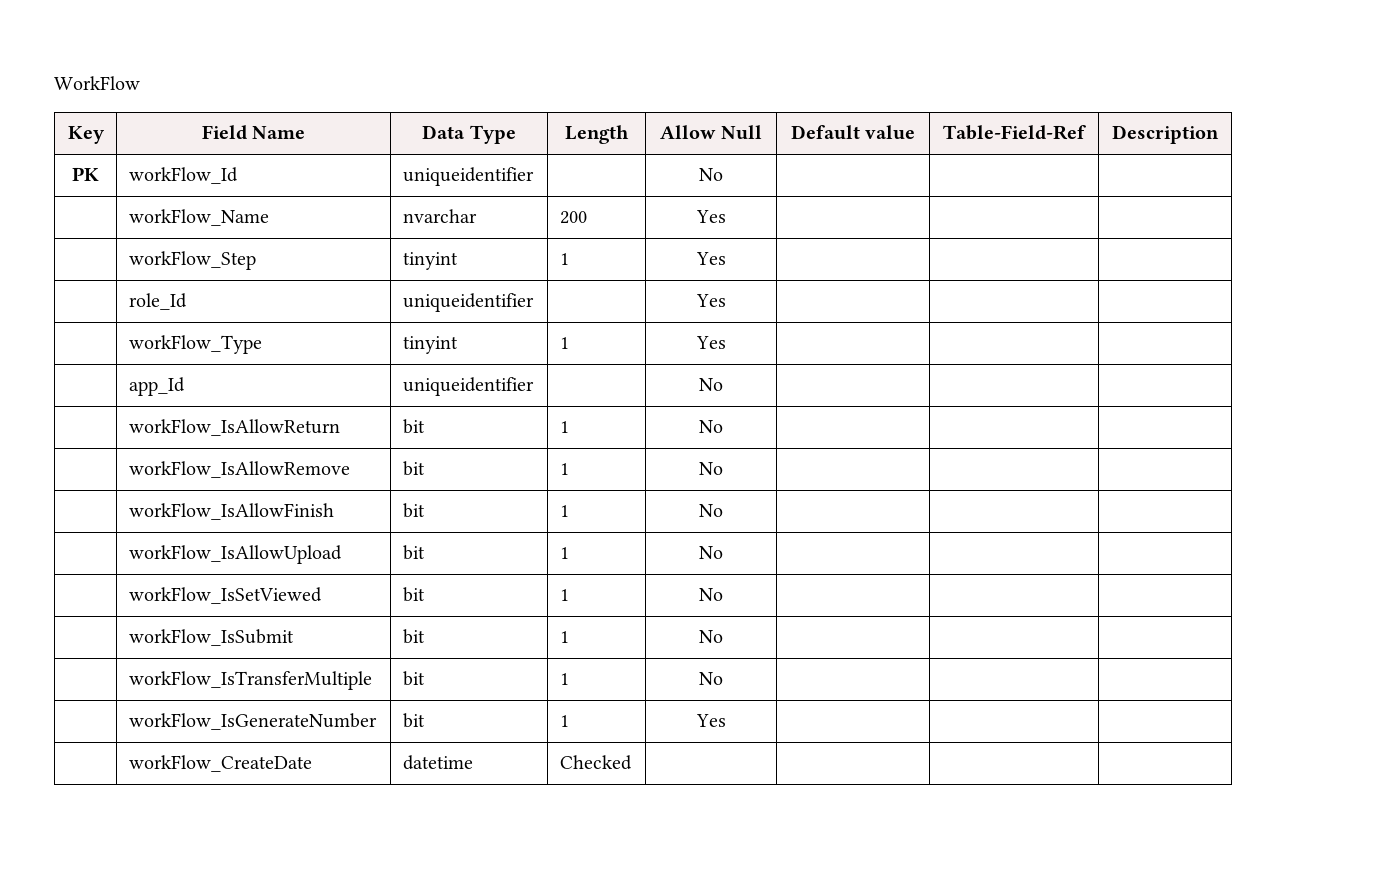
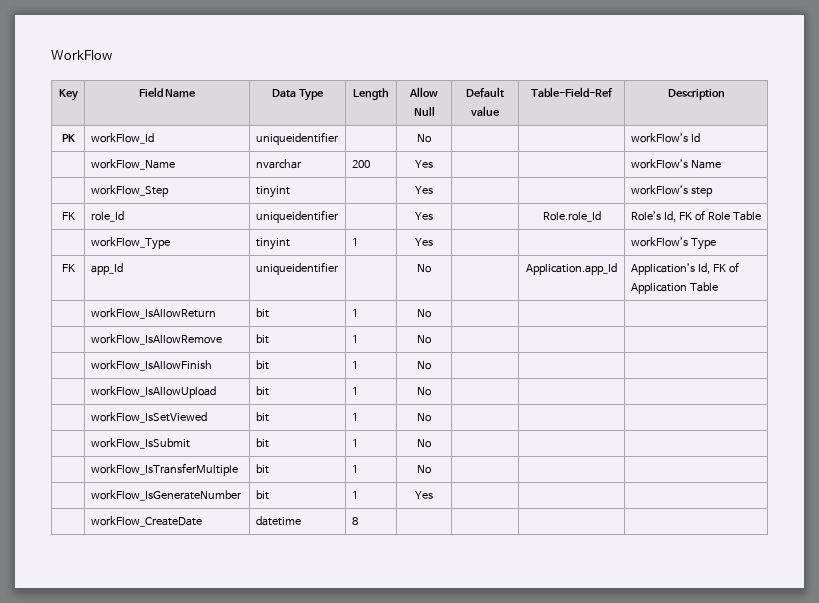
(723, 174) none -> [630,133,700,143] workFlow’s Id
(726, 216) none -> [630,159,721,169] workFlow’s Name
[559,253,569,265] [695,252,726,265] 1 | Yes | | | // -> [415,186,433,194] [630,185,713,197] [61,212,75,220] | Yes | | | workFlow’s step // FK
(726, 300) | -> [542,211,601,222] [630,210,761,222] Role.role_Id | Role’s Id, FK of Role Table
(726, 342) // -> [630,237,716,250] [61,264,75,272] workFlow’s Type // FK
(723, 384) | -> [526,263,617,275] [630,262,739,275] [630,282,718,294] Application.app_Id | Application’s Id, FK of Application Table
[559,755,632,770] Checked -> [351,517,358,525] 8

